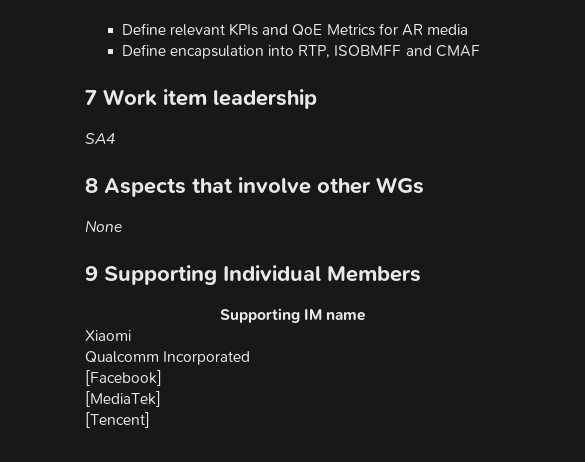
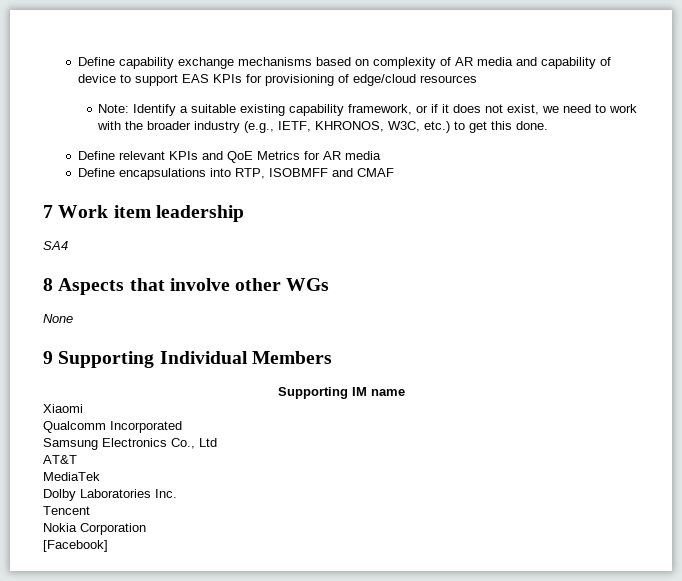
[121,23,166,35] Define -> [77,57,611,69] [77,74,477,86] [98,104,638,116] [97,121,549,133] [77,151,115,160] Define capability exchange mechanisms based on complexity of AR media and capability of device to support EAS KPIs for provisioning of edge/cloud resources // Note: Identify a suitable existing capability framework, or if it does not exist, we need to work with the broader industry (e.g., IETF, KHRONOS, W3C, etc.) to get this done. // Define
[169,45,264,59] encapsulation -> [118,168,206,180] encapsulations
(251, 358) none -> [43,438,217,450] [43,455,77,464] [43,472,100,481] [43,489,177,501] [43,506,90,515] [43,523,146,535] // Samsung Electronics Co., Ltd // AT&T // MediaTek // Dolby Laboratories Inc. // Tencent // Nokia Corporation
[85,391,161,407] [85,412,150,428] // [MediaTek] // [Tencent] -> (108, 546) none

